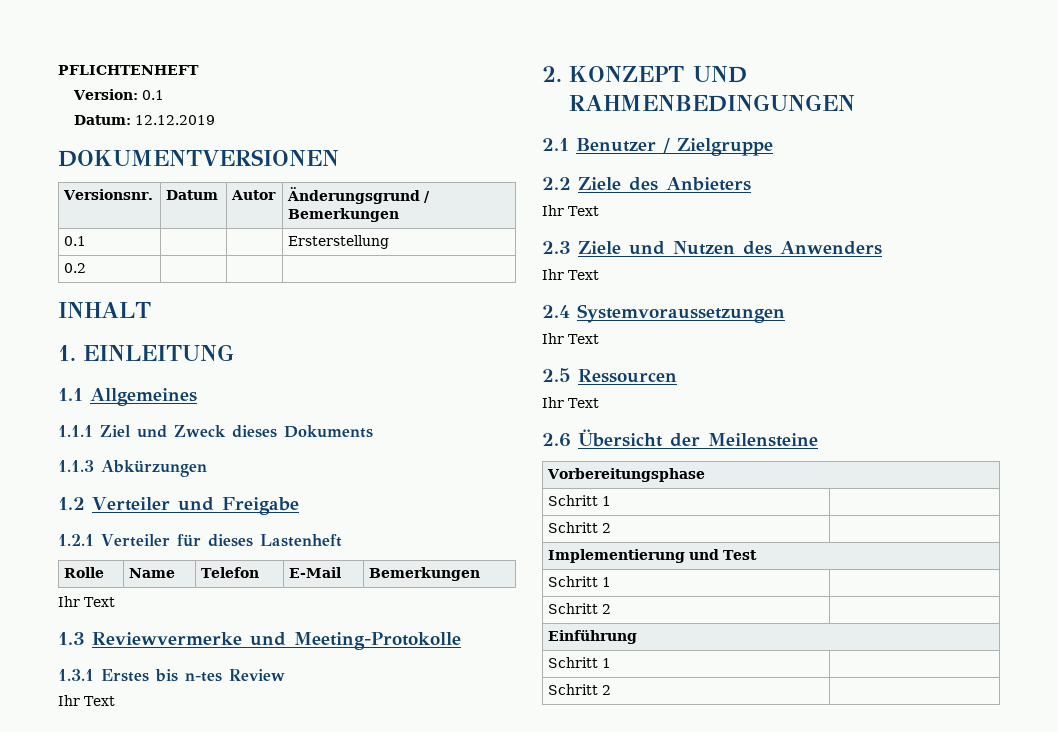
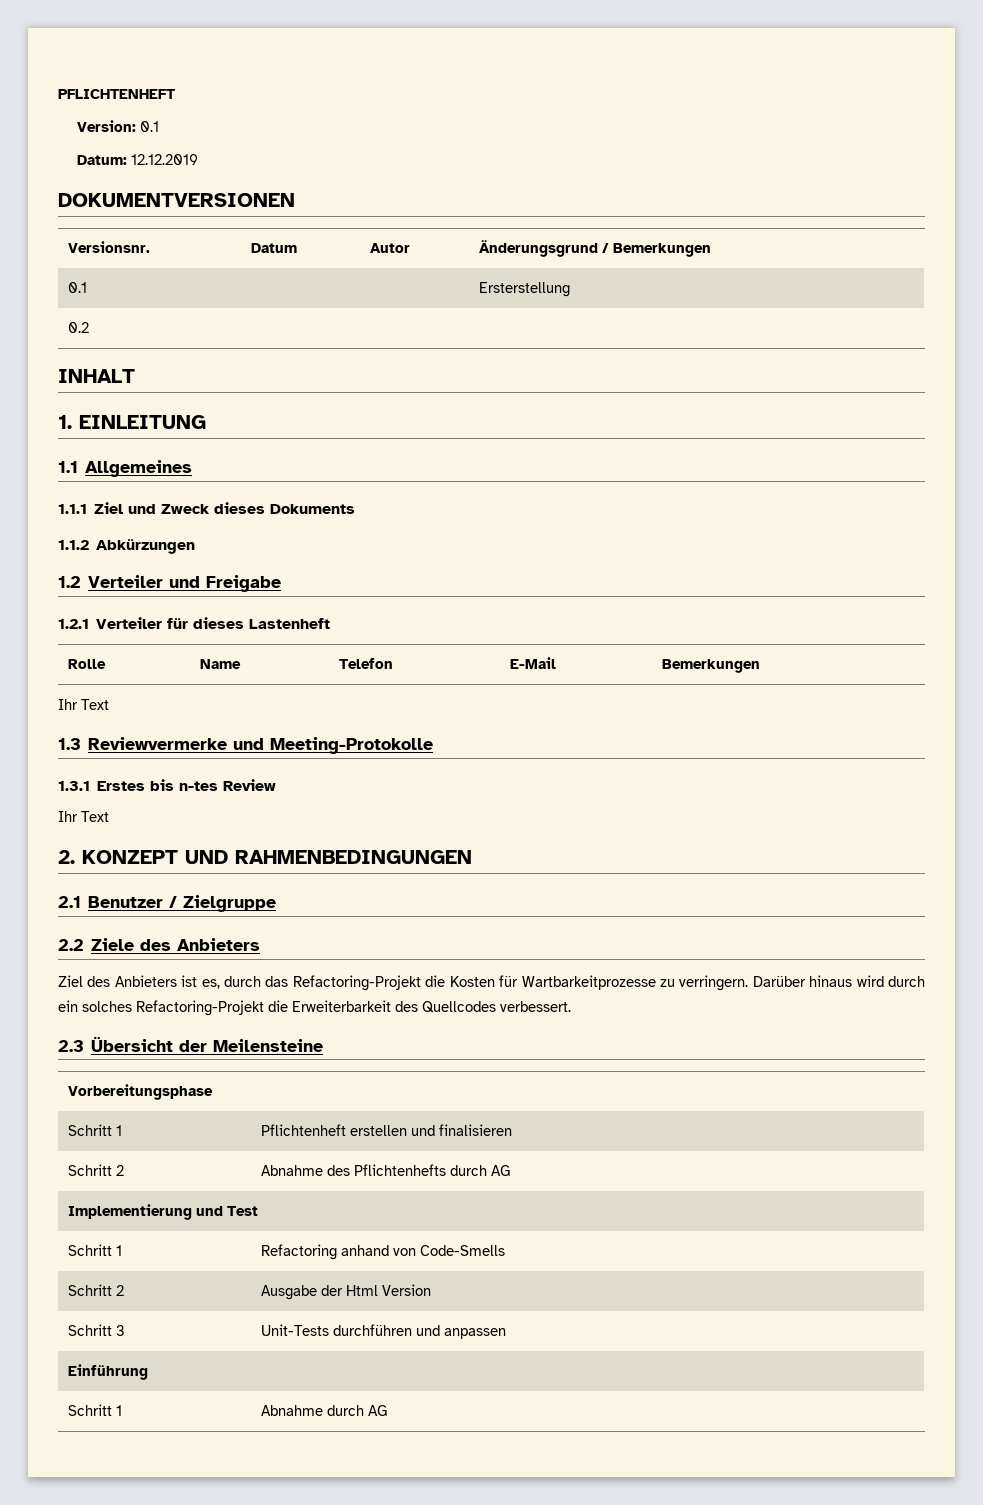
[58,460,94,472] 1.1.3 -> [58,540,89,550] 1.1.2
[542,205,599,216] [542,241,882,255] [542,269,599,280] [542,304,785,323] [542,333,599,344] [542,368,677,383] [542,397,599,408] [542,433,571,447] Ihr Text // 2.3 Ziele und Nutzen des Anwenders // Ihr Text // 2.4 Systemvoraussetzungen // Ihr Text // 2.5 Ressourcen // Ihr Text // 2.6 -> [58,975,925,991] [58,1000,571,1016] [58,1040,84,1052] Ziel des Anbieters ist es, durch das Refactoring-Projekt die Kosten für Wartbarkeitprozesse zu verringern. Darüber hinaus wird durch ein solches Refactoring-Projekt die Erweiterbarkeit des Quellcodes verbessert. // 2.3
[548,522,612,533] // Schritt 2 | -> [260,1124,512,1136] [67,1164,124,1176] [260,1164,511,1176] Pflichtenheft erstellen und finalisieren // Schritt 2 | Abnahme des Pflichtenhefts durch AG
[548,603,612,614] // Schritt 2 | -> [260,1244,505,1260] [67,1284,124,1296] [260,1284,431,1300] [67,1324,125,1336] [260,1324,506,1339] Refactoring anhand von Code-Smells // Schritt 2 | Ausgabe der Html Version // Schritt 3 | Unit-Tests durchführen und anpassen
[548,684,612,695] // Schritt 2 | -> [260,1405,388,1416] Abnahme durch AG

